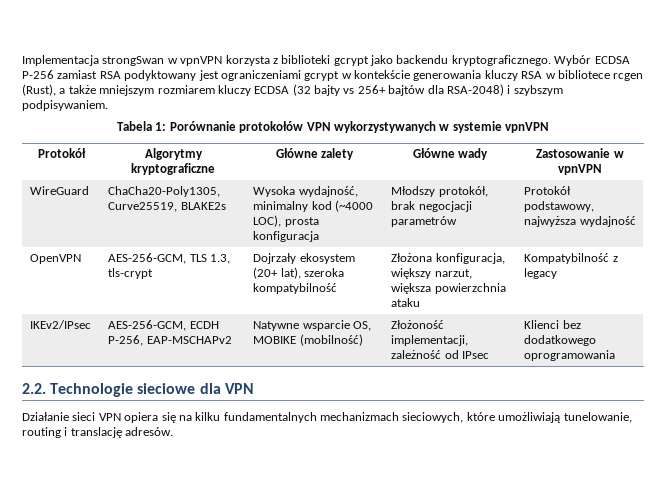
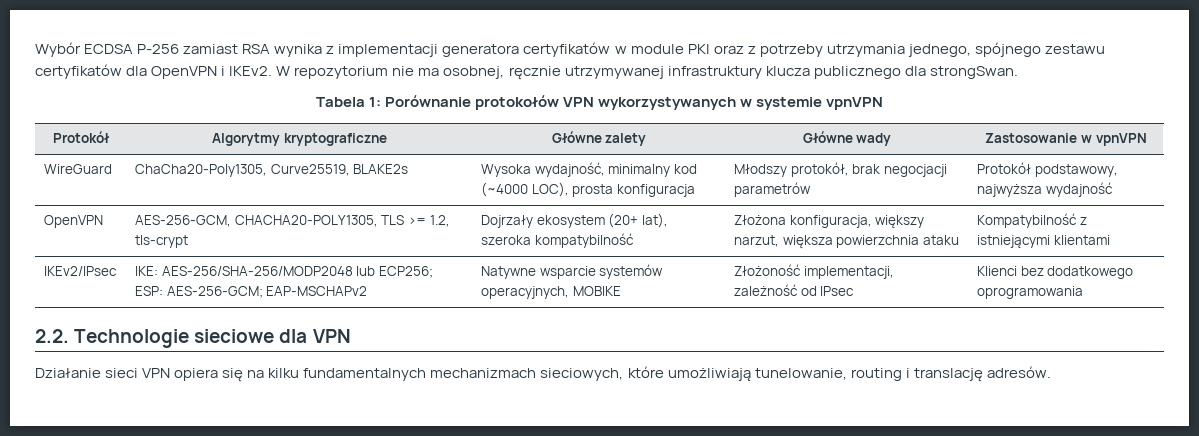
[22,55,551,66] Implementacja strongSwan w vpnVPN korzysta z biblioteki gcrypt jako backendu kryptograficznego. -> (35, 49) none
[124,70,644,81] [22,84,563,96] [22,100,108,111] podyktowany jest ograniczeniami gcrypt w kontekście generowania kluczy RSA w bibliotece rcgen (Rust), a także mniejszym rozmiarem kluczy ECDSA (32 bajty vs 256+ bajtów dla RSA-2048) i szybszym podpisywaniem. -> [274,42,1105,57] [35,64,1018,80] wynika z implementacji generatora certyfikatów w module PKI oraz z potrzeby utrzymania jednego, spójnego zestawu certyfikatów dla OpenVPN i IKEv2. W repozytorium nie ma osobnej, ręcznie utrzymywanej infrastruktury klucza publicznego dla strongSwan.
[189,254,230,264] TLS 1.3, -> [234,215,450,227] CHACHA20-POLY1305, TLS >= 1.2,
[524,268,558,279] legacy -> [977,235,1110,248] istniejącymi klientami
[108,320,219,331] [108,335,144,346] AES-256-GCM, ECDH P-256, -> [135,266,434,278] [135,286,263,298] IKE: AES-256/SHA-256/MODP2048 lub ECP256; ESP: AES-256-GCM;
[352,321,371,331] OS, -> [599,264,664,279] [481,286,570,299] systemów operacyjnych,
[299,334,363,346] (mobilność) -> (621, 291) none

